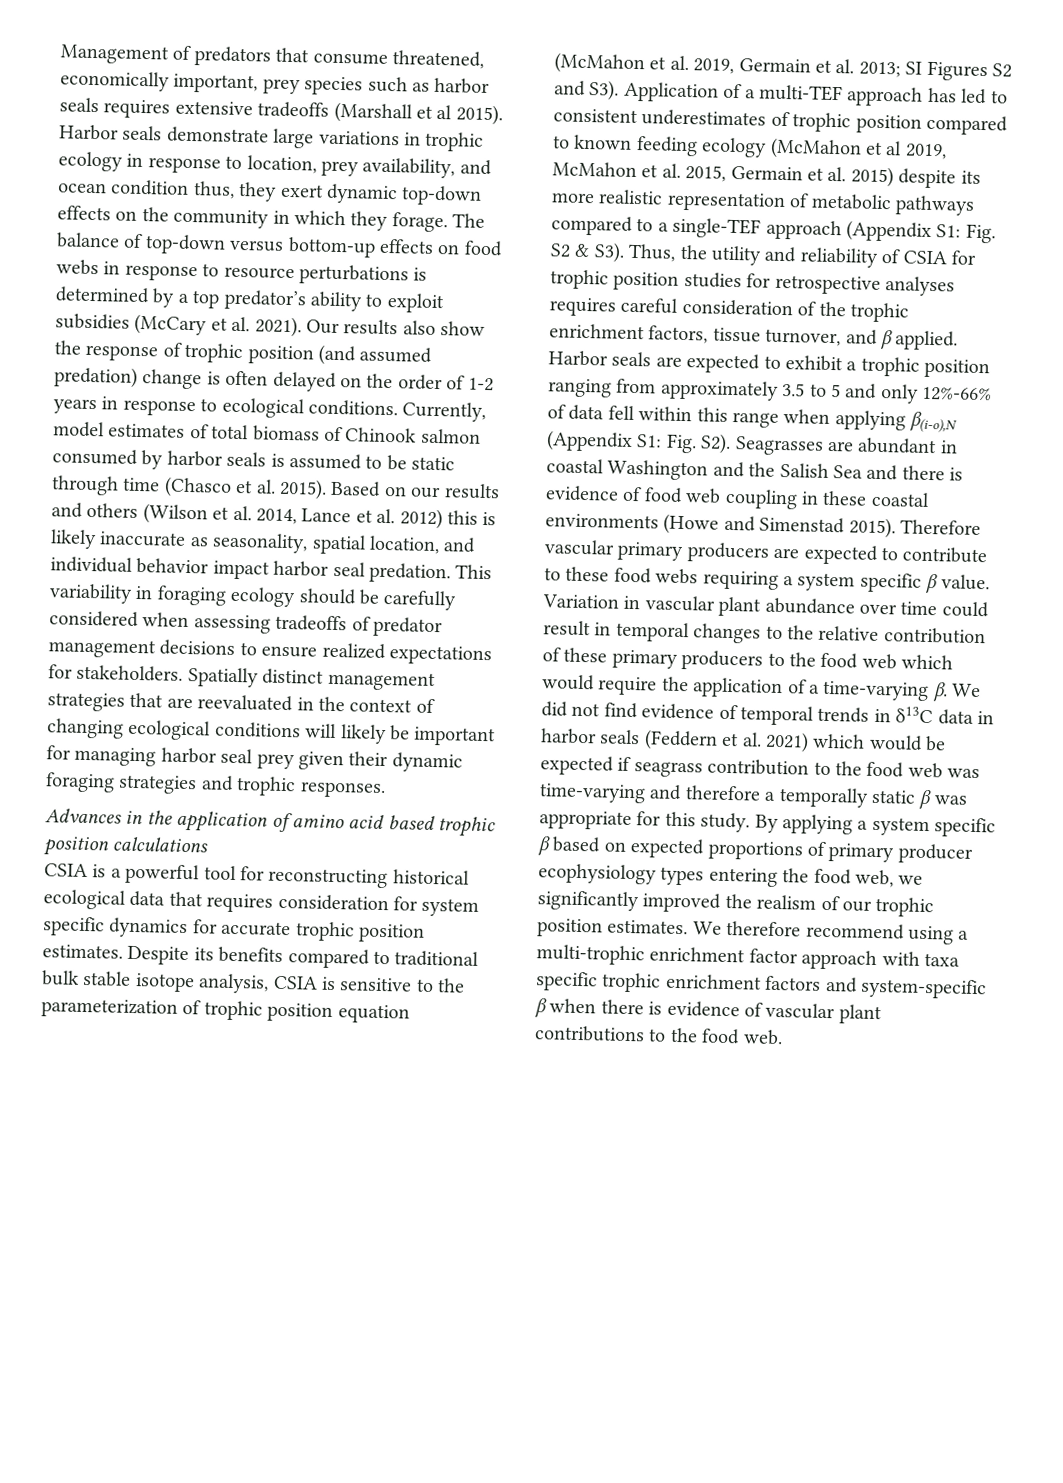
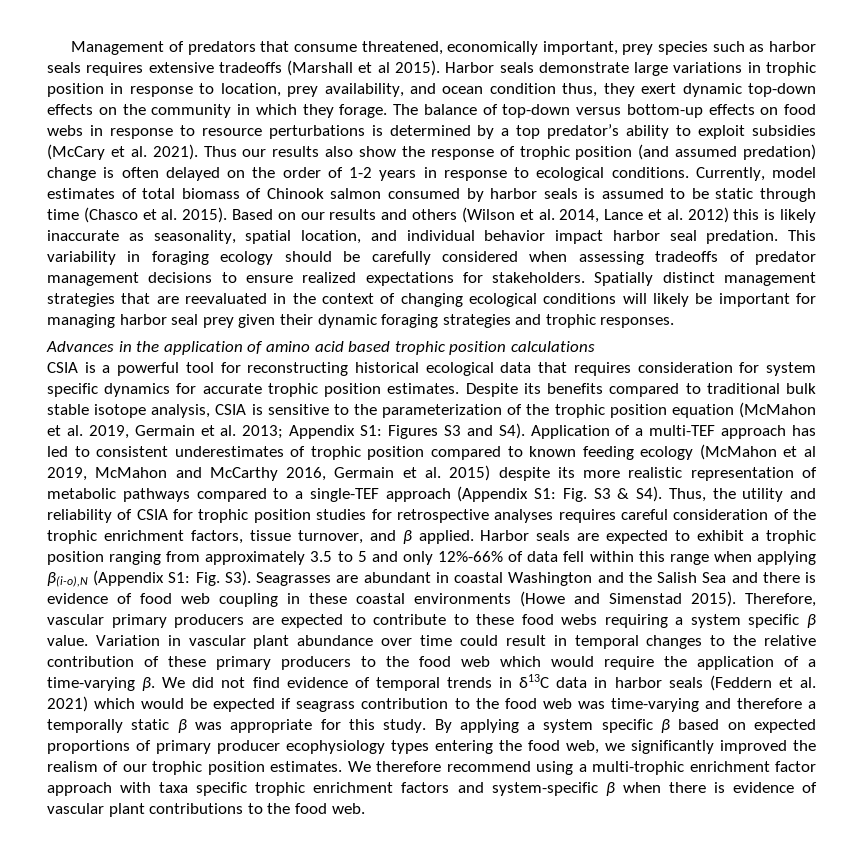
[58,151,123,172] ecology -> [47,83,104,97] position
[306,319,340,335] Our -> [203,146,267,157] Thus our
(202, 1007) none -> [526,404,550,415] the
[905,60,1012,82] [554,80,620,101] SI Figures S2 and S3). -> [289,423,525,439] Appendix S1: Figures S3 and S4).
[641,163,727,182] et al. 2015, -> [175,467,327,481] and McCarthy 2016,
[550,242,625,263] S2 & S3). -> [593,486,662,502] S3 & S4).
[700,433,732,454] S2). -> [224,570,251,586] S3).
[900,519,981,536] Therefore -> [745,593,816,607] Therefore,

